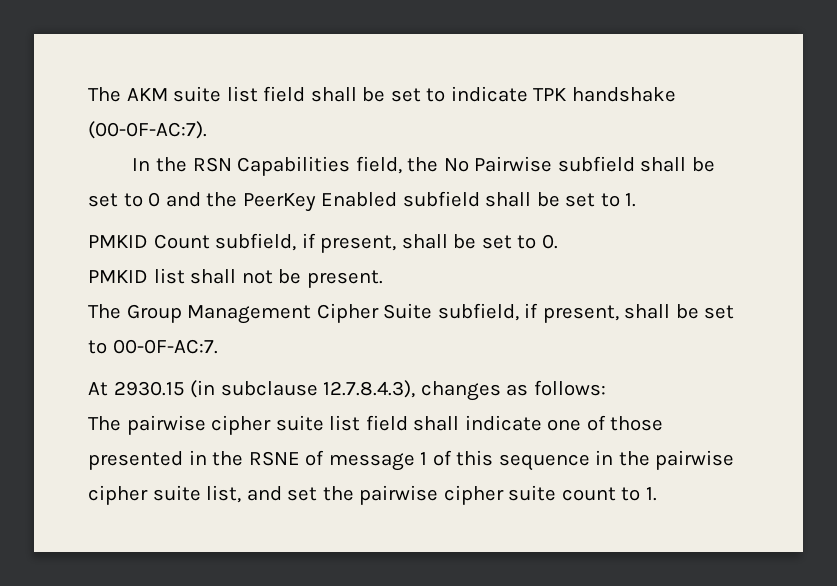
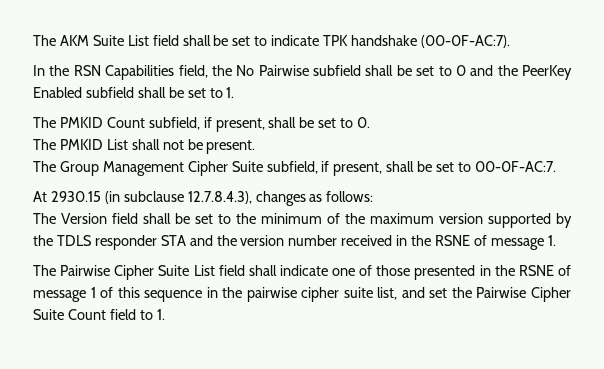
[173,86,258,102] suite list -> [92,35,149,46] Suite List
(637, 200) none -> [33,117,56,128] The
[88,268,185,284] PMKID list -> [33,139,128,150] The PMKID List
[126,415,361,435] pairwise cipher suite list -> [61,213,572,228] [33,235,556,250] [33,265,215,280] Version field shall be set to the minimum of the maximum version supported by the TDLS responder STA and the version number received in the RSNE of message 1. // The Pairwise Cipher Suite List
[359,485,616,505] pairwise cipher suite count -> [476,287,571,302] [33,309,136,320] Pairwise Cipher Suite Count field

